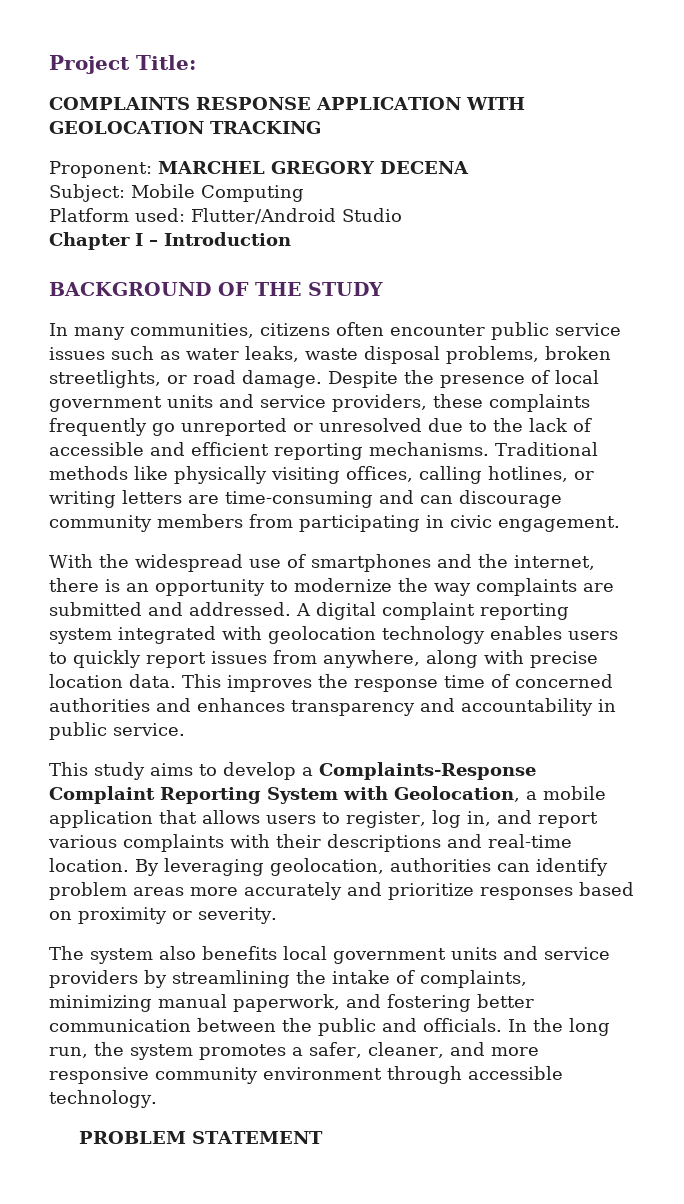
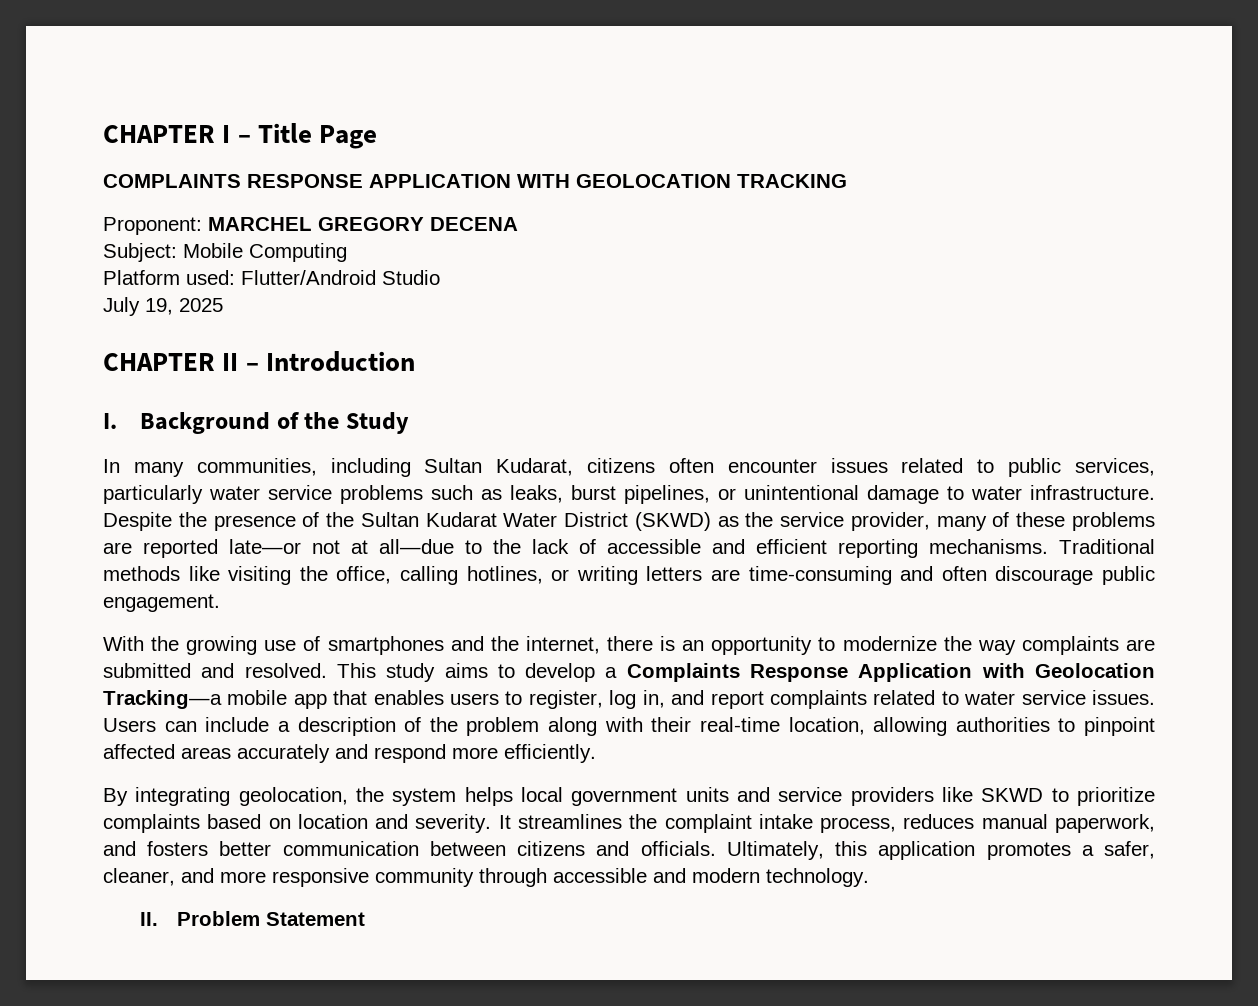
[49,55,196,74] Project Title: -> [103,123,378,149] CHAPTER I – Title Page
[49,232,291,250] [49,282,383,296] [49,322,621,340] [49,346,611,364] [49,370,599,388] [49,394,590,412] [49,418,463,436] Chapter I – Introduction // BACKGROUND OF THE STUDY // In many communities, citizens often encounter public service issues such as water leaks, waste disposal problems, broken streetlights, or road damage. Despite the presence of local government units and service providers, these complaints frequently go unreported or unresolved due -> [103,297,223,316] [103,351,415,372] [103,412,409,434] [103,458,1155,477] [103,485,1155,504] [103,512,1155,531] [103,539,454,558] July 19, 2025 // CHAPTER II – Introduction // I. Background of the Study // In many communities, including Sultan Kudarat, citizens often encounter issues related to public services, particularly water service problems such as leaks, burst pipelines, or unintentional damage to water infrastructure. Despite the presence of the Sultan Kudarat Water District (SKWD) as the service provider, many of these problems are reported late—or not at all—due
[174,466,413,484] physically visiting offices, -> [228,566,392,585] visiting the office,
[420,490,562,508] [49,514,492,532] can discourage community members from participating in civic -> [941,566,1156,585] often discourage public
[135,554,243,572] widespread -> [186,636,258,655] growing
[189,602,569,620] [49,626,618,644] [49,650,598,668] [49,674,613,692] [49,698,616,716] [49,722,185,740] addressed. A digital complaint reporting system integrated with geolocation technology enables users to quickly report issues from anywhere, along with precise location data. This improves the response time of concerned authorities and enhances transparency and accountability in public service. // -> [244,663,327,678] resolved.
[319,762,536,780] [49,786,606,804] [49,810,260,828] Complaints-Response Complaint Reporting System with Geolocation, a mobile application that allows -> [626,663,1155,682] [103,690,444,709] Complaints Response Application with Geolocation Tracking—a mobile app that enables
[48,834,572,852] [49,858,608,876] [49,882,634,900] [49,907,277,924] [49,946,277,964] various complaints with their descriptions and real-time location. By leveraging geolocation, authorities can identify problem areas more accurately and prioritize responses based on proximity or severity. // The system also benefits -> [769,690,1155,709] [103,717,1155,736] [103,744,596,763] [103,787,513,806] complaints related to water service issues. Users can include a description of the problem along with their real-time location, allowing authorities to pinpoint affected areas accurately and respond more efficiently. // By integrating geolocation, the system helps
[144,970,527,988] [49,995,152,1012] by streamlining the intake of complaints, minimizing -> [942,787,1156,806] [103,814,975,833] like SKWD to prioritize complaints based on location and severity. It streamlines the complaint intake process, reduces
[387,994,471,1012] fostering -> [147,841,209,856] fosters
[282,1018,610,1036] [49,1042,193,1060] the public and officials. In the long run, the system -> [517,841,976,860] citizens and officials. Ultimately, this application
[263,1067,382,1080] environment -> (474, 877) none
(563, 1073) none -> [653,868,760,883] and modern
[78,1131,323,1144] PROBLEM STATEMENT -> [140,911,366,926] II. Problem Statement

